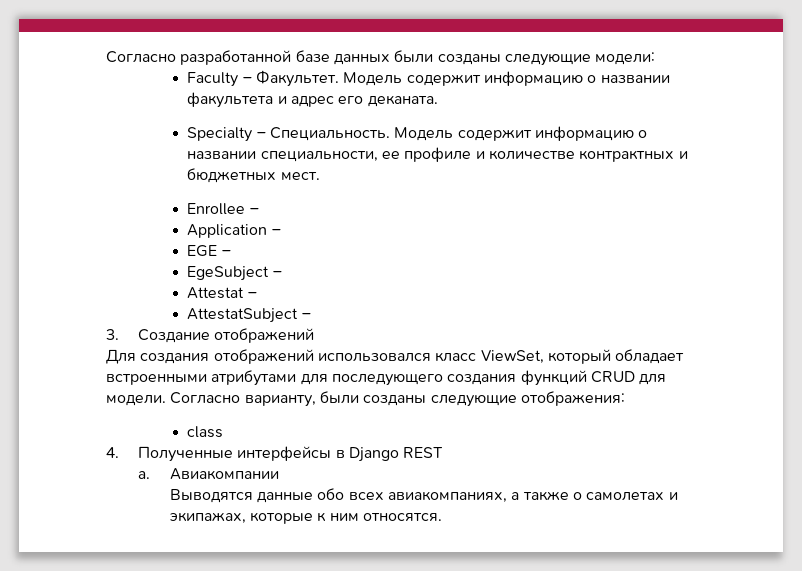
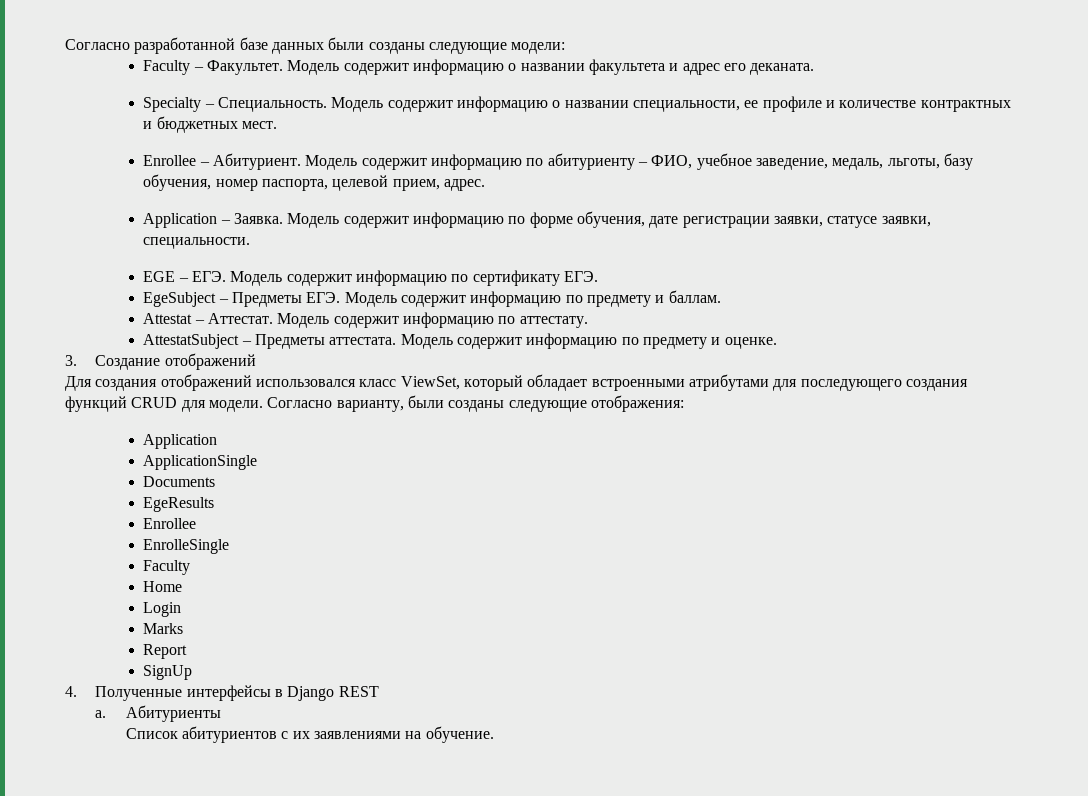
[187,224,281,238] [187,245,231,257] [187,266,282,281] [187,287,257,299] [187,308,311,323] // Application – // EGE – // EgeSubject – // Attestat – // AttestatSubject – -> [213,153,973,170] [143,174,486,191] [143,211,931,228] [143,237,251,249] [143,270,598,286] [143,290,721,307] [143,312,588,328] [143,333,777,349] Абитуриент. Модель содержит информацию по абитуриенту – ФИО, учебное заведение, медаль, льготы, базу обучения, номер паспорта, целевой прием, адрес. // Application – Заявка. Модель содержит информацию по форме обучения, дате регистрации заявки, статусе заявки, специальности. // EGE – ЕГЭ. Модель содержит информацию по сертификату ЕГЭ. // EgeSubject – Предметы ЕГЭ. Модель содержит информацию по предмету и баллам. // Attestat – Аттестат. Модель содержит информацию по аттестату. // AttestatSubject – Предметы аттестата. Модель содержит информацию по предмету и оценке.
[187,426,224,438] class -> [143,434,218,449] [143,455,258,470] [143,476,216,487] [143,497,215,512] [143,518,197,529] [143,539,230,554] [143,560,191,575] [143,581,183,592] [143,602,182,617] [143,623,184,634] [143,644,188,659] [143,665,193,680] Application // ApplicationSingle // Documents // EgeResults // Enrollee // EnrolleSingle // Faculty // Home // Login // Marks // Report // SignUp
[169,468,279,480] [169,488,678,503] [169,512,442,524] Авиакомпании // Выводятся данные обо всех авиакомпаниях, а также о самолетах и экипажах, которые к ним относятся. -> [125,705,221,722] [125,726,494,743] Абитуриенты // Список абитуриентов с их заявлениями на обучение.

